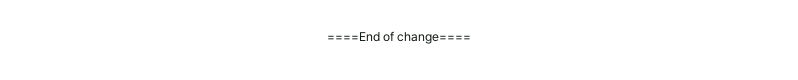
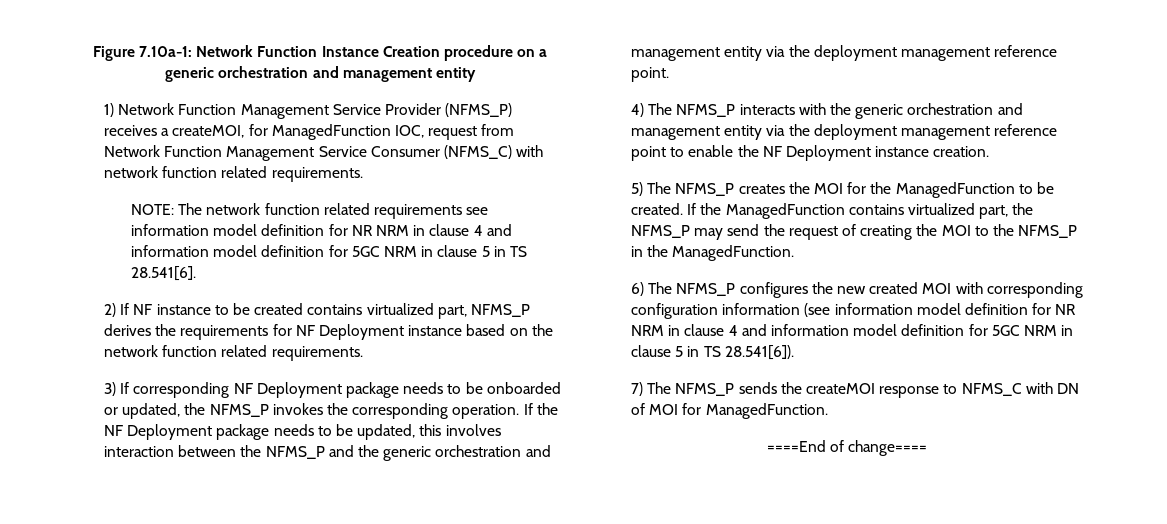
(326, 37) none -> [92,45,548,61] [165,66,476,82] [104,103,513,119] [104,124,515,140] [104,145,544,161] [104,166,363,182] [131,203,489,219] [131,224,512,236] [131,245,527,257] [131,266,197,281] [104,303,530,319] [104,324,553,340] [104,345,363,361] [104,382,561,398] [104,403,558,419] [104,424,501,440] [104,445,551,461] [631,45,1058,61] [631,67,670,82] [631,103,1023,119] [631,124,1058,140] [631,145,990,161] [631,182,1054,198] [631,203,1034,219] [631,224,1078,240] [631,245,795,261] [631,282,1083,298] [631,303,1077,319] [631,324,1074,336] [631,345,794,360] [631,382,1079,398] [631,403,828,419] Figure 7.10a-1: Network Function Instance Creation procedure on a generic orchestration and management entity // 1) Network Function Management Service Provider (NFMS_P) receives a createMOI, for ManagedFunction IOC, request from Network Function Management Service Consumer (NFMS_C) with network function related requirements. // NOTE: The network function related requirements see information model definition for NR NRM in clause 4 and information model definition for 5GC NRM in clause 5 in TS 28.541[6]. // 2) If NF instance to be created contains virtualized part, NFMS_P derives the requirements for NF Deployment instance based on the network function related requirements. // 3) If corresponding NF Deployment package needs to be onboarded or updated, the NFMS_P invokes the corresponding operation. If the NF Deployment package needs to be updated, this involves interaction between the NFMS_P and the generic orchestration and management entity via the deployment management reference point. // 4) The NFMS_P interacts with the generic orchestration and management entity via the deployment management reference point to enable the NF Deployment instance creation. // 5) The NFMS_P creates the MOI for the ManagedFunction to be created. If the ManagedFunction contains virtualized part, the NFMS_P may send the request of creating the MOI to the NFMS_P in the ManagedFunction. // 6) The NFMS_P configures the new created MOI with corresponding configuration information (see information model definition for NR NRM in clause 4 and information model definition for 5GC NRM in clause 5 in TS 28.541[6]). // 7) The NFMS_P sends the createMOI response to NFMS_C with DN of MOI for ManagedFunction. //

